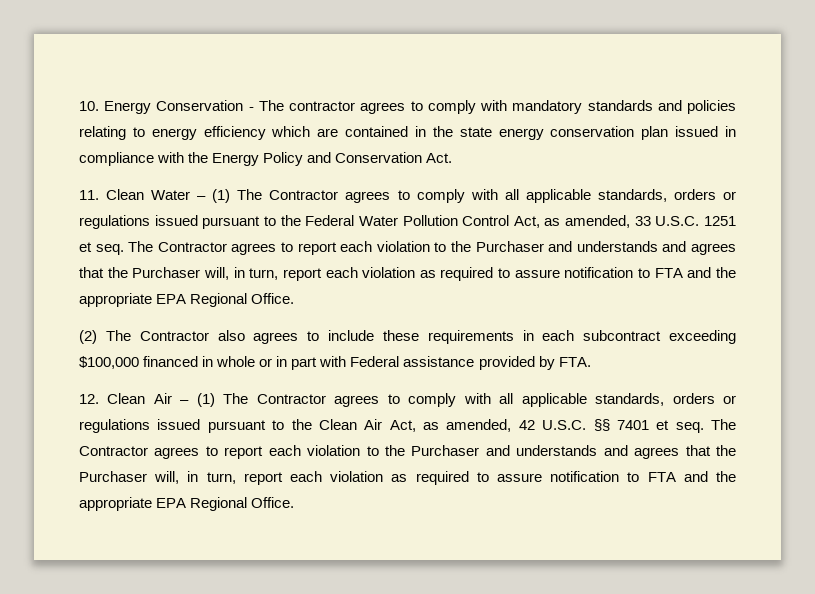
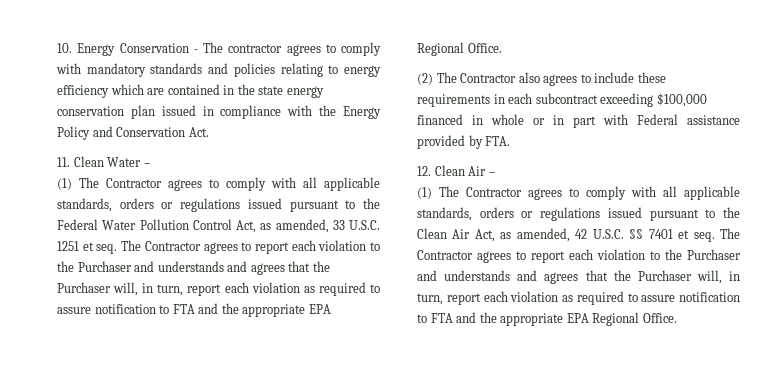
(207, 198) none -> (151, 165) //
(190, 402) none -> (496, 174) //

